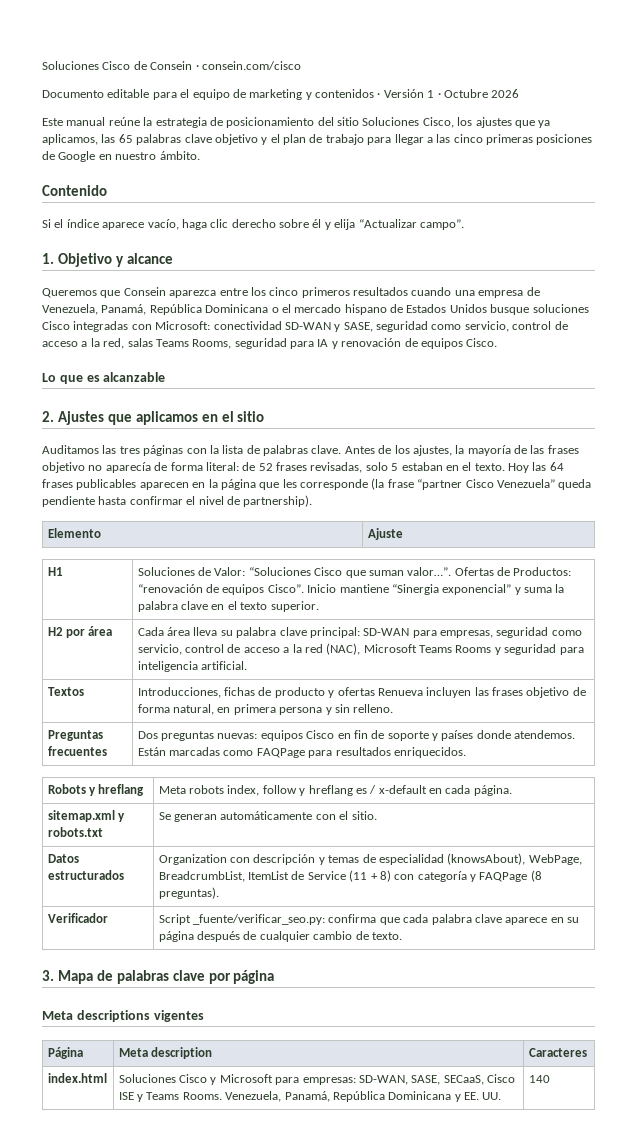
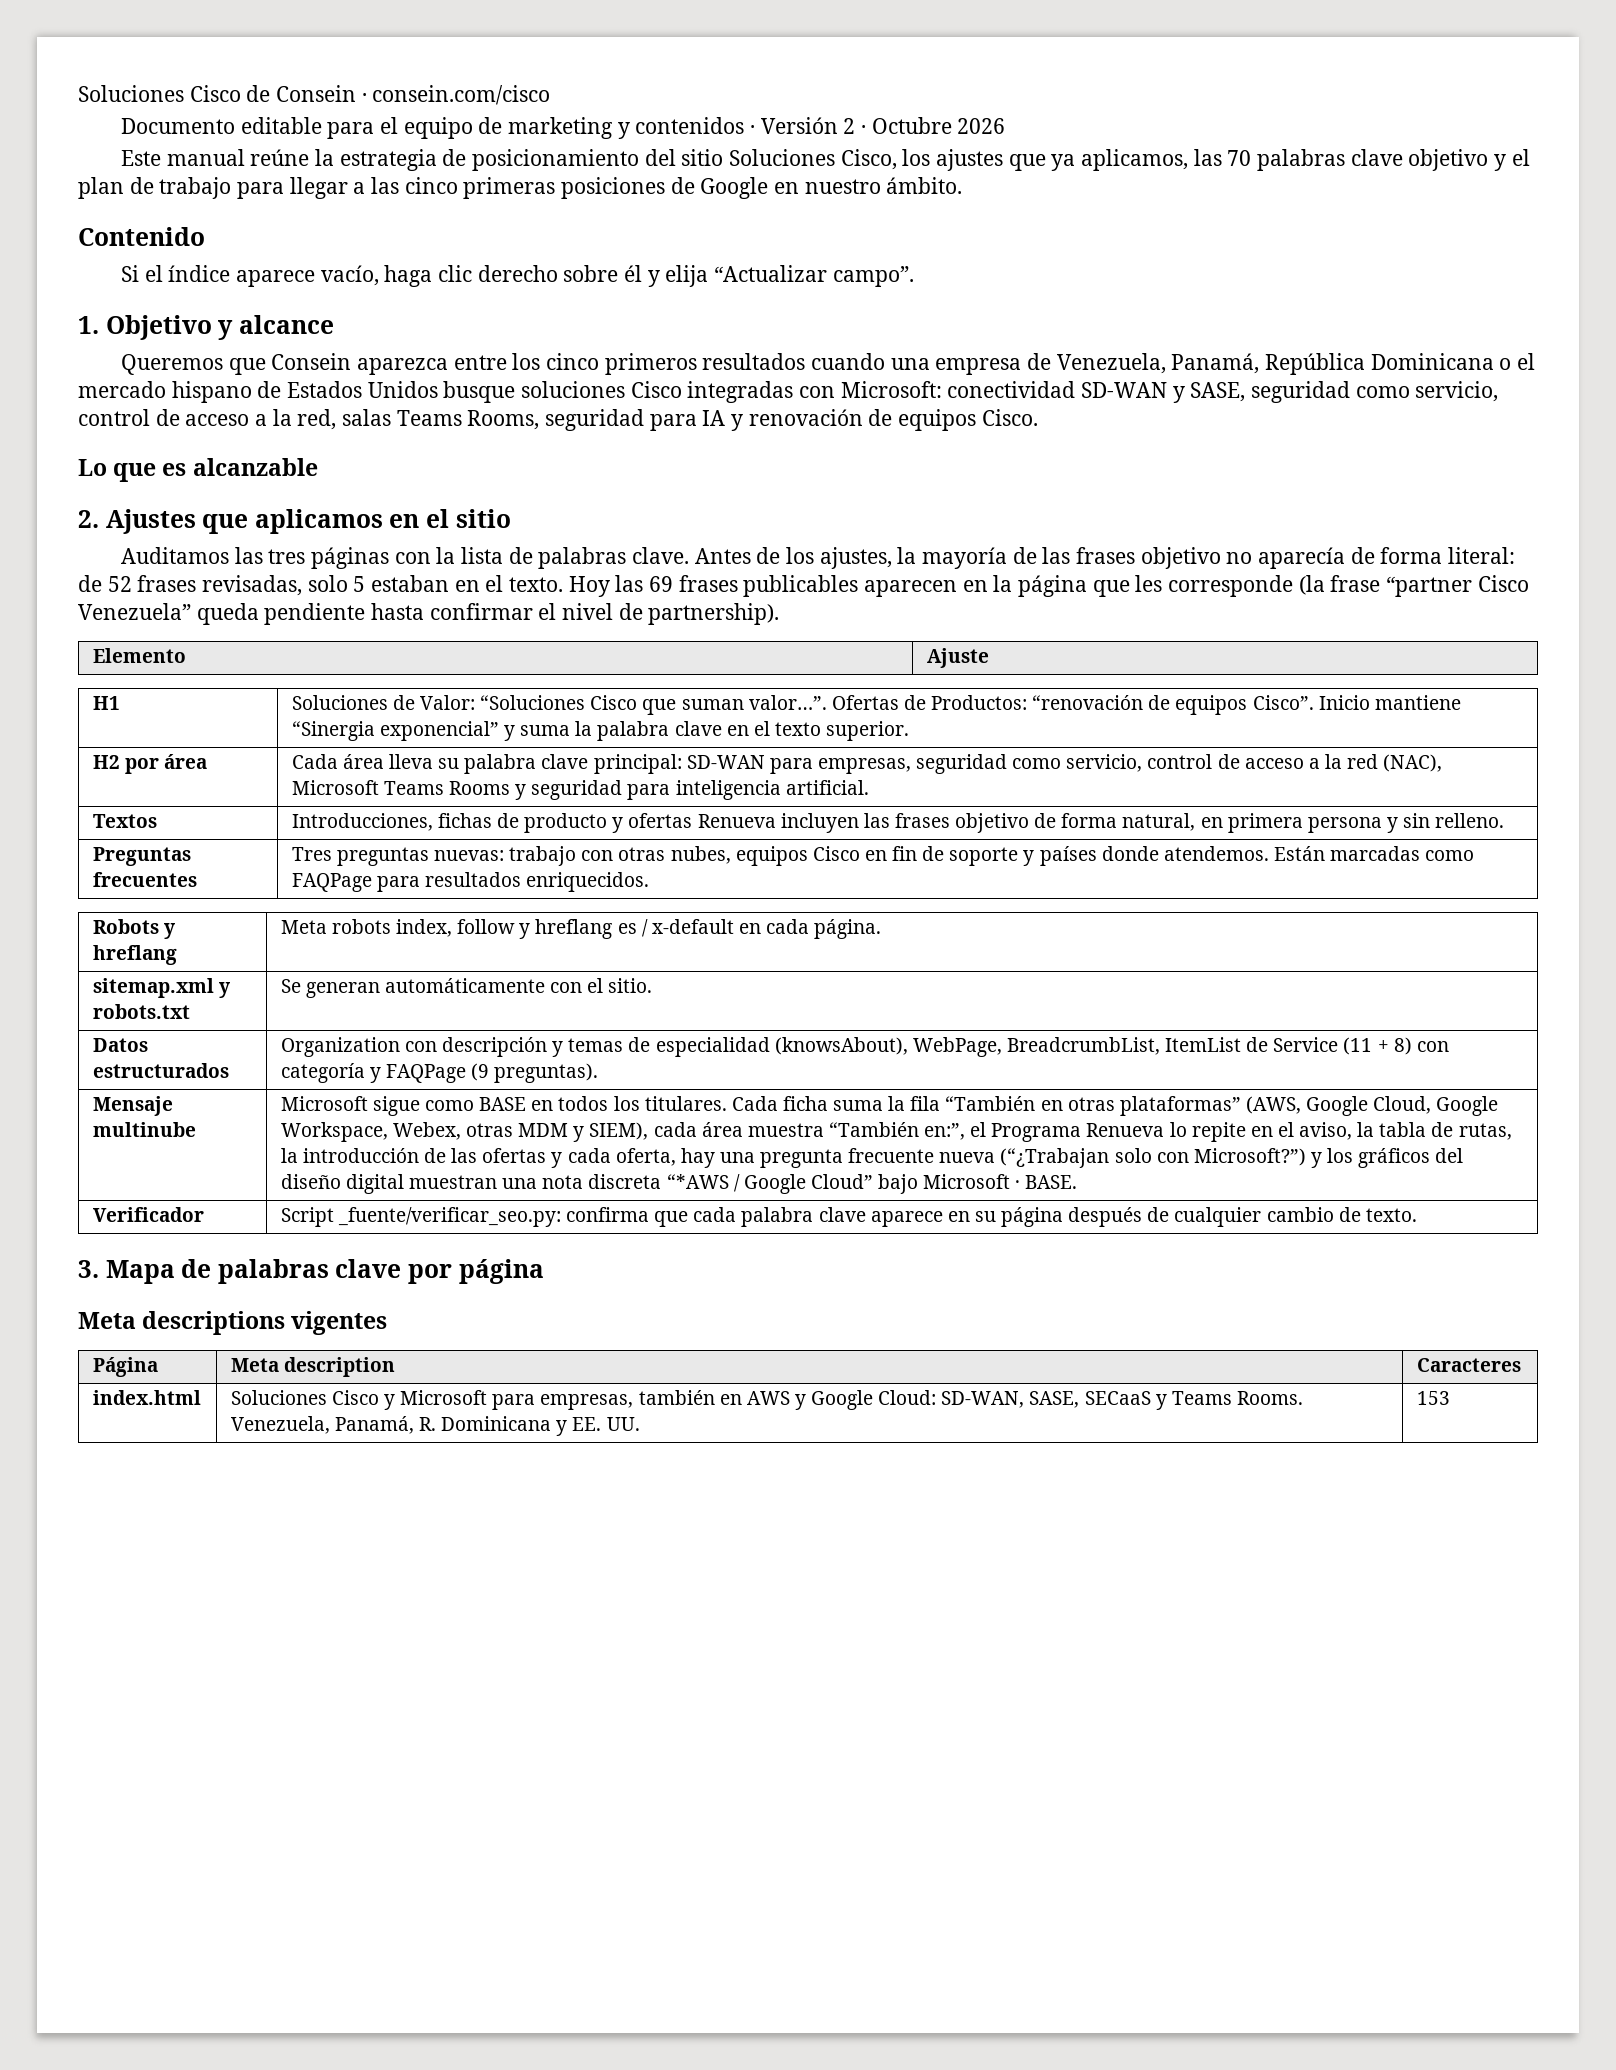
[427,90,435,98] 1 -> [843,118,856,134] 2
[118,134,133,143] 65 -> [1227,150,1252,166] 70
[549,462,564,471] 64 -> [649,576,674,592] 69
[137,731,158,739] Dos -> [291,847,332,861] Tres
(258, 736) none -> [509,846,731,866] trabajo con otras nubes,
[530,870,542,882] (8 -> [471,1063,490,1081] (9
(219, 893) none -> [92,1096,173,1116] [92,1122,196,1137] [280,1096,1499,1116] [280,1122,1512,1142] [280,1148,1464,1168] [280,1174,1078,1194] // Mensaje multinube | Microsoft sigue como BASE en todos los titulares. Cada ficha suma la fila “También en otras plataformas” (AWS, Google Cloud, Google Workspace, Webex, otras MDM y SIEM), cada área muestra “También en:”, el Programa Renueva lo repite en el aviso, la tabla de rutas, la introducción de las ofertas y cada oferta, hay una pregunta frecuente nueva (“¿Trabajan solo con Microsoft?”) y los gráficos del diseño digital muestran una nota discreta “*AWS / Google Cloud” bajo Microsoft · BASE.
[302,1074,516,1085] [118,1092,134,1100] empresas: SD-WAN, SASE, SECaaS, Cisco ISE -> [540,1390,1151,1410] empresas, también en AWS y Google Cloud: SD-WAN, SASE, SECaaS
[332,1091,385,1102] República -> [418,1417,436,1431] R.
[528,1075,550,1083] 140 -> [1416,1391,1450,1405] 153

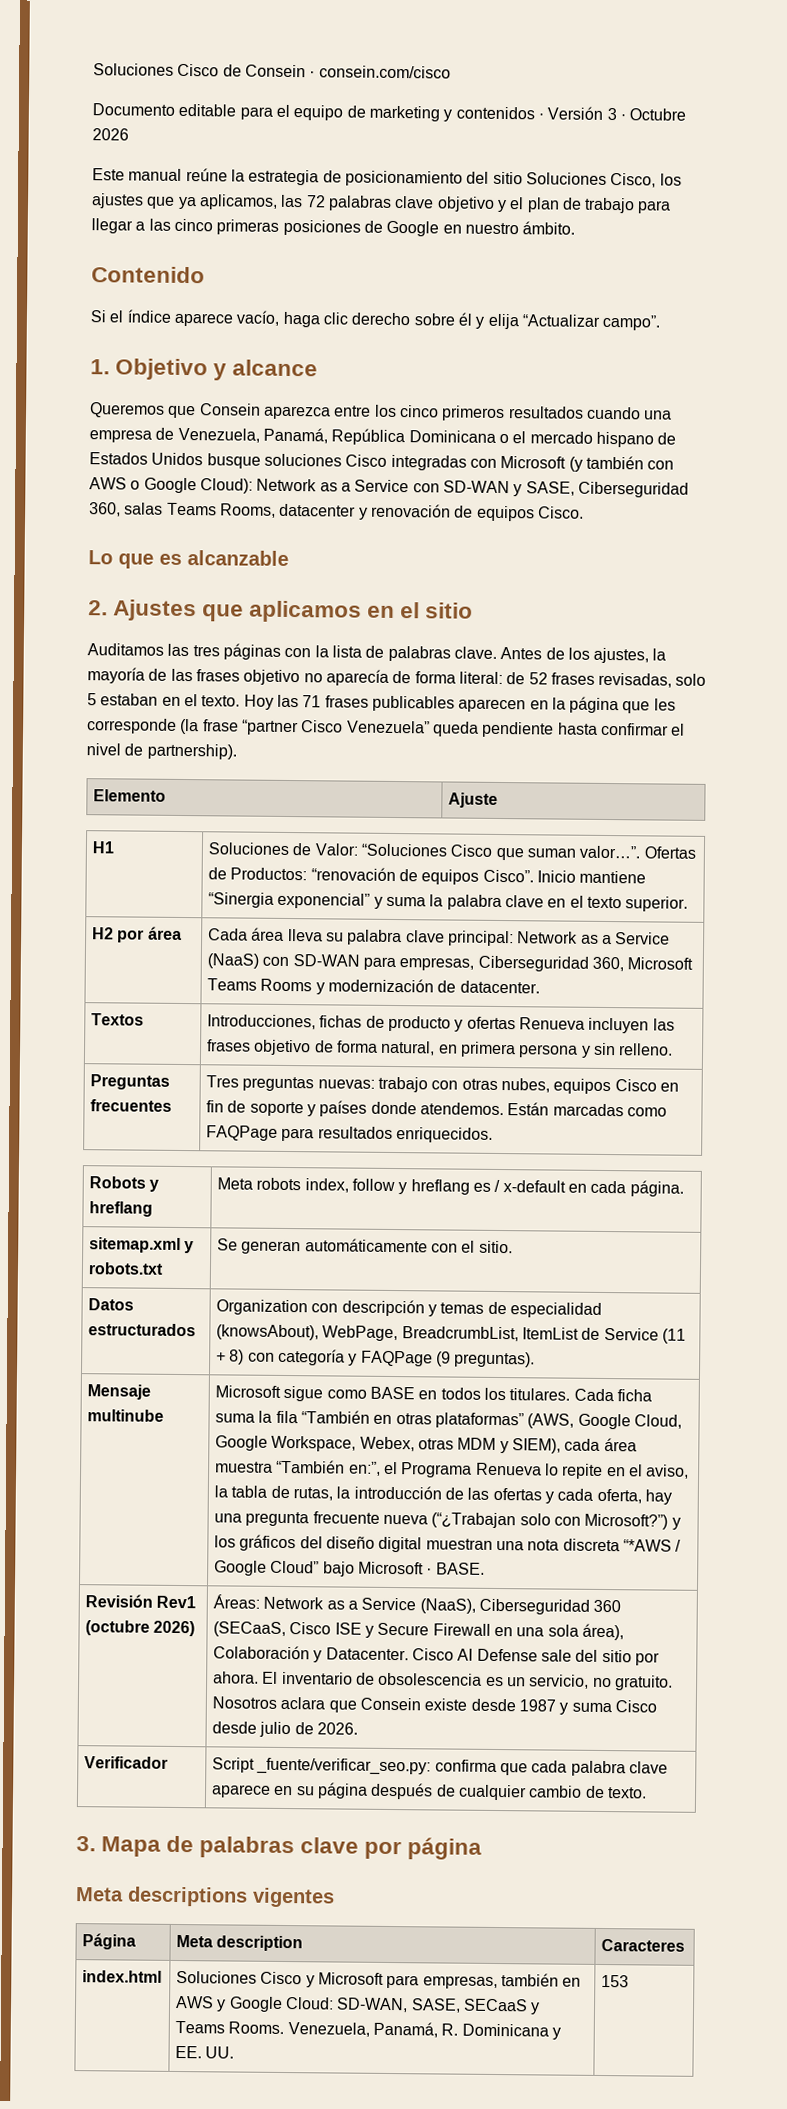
[843,118,856,134] 2 -> [606,107,617,121] 3
[1227,150,1252,166] 70 -> [305,195,326,208] 72
[840,381,1499,403] [78,409,726,431] Microsoft: conectividad SD-WAN y SASE, seguridad como servicio, control de acceso a la red, salas Teams Rooms, seguridad para IA -> [500,455,675,472] [89,477,689,498] [89,502,357,518] Microsoft (y también con AWS o Google Cloud): Network as a Service con SD-WAN y SASE, Ciberseguridad 360, salas Teams Rooms, datacenter
[649,576,674,592] 69 -> [302,695,322,708] 71
[686,754,1443,774] [291,780,869,800] SD-WAN para empresas, seguridad como servicio, control de acceso a la red (NAC), Microsoft Teams Rooms y seguridad para inteligencia artificial. -> [517,931,671,945] [207,953,694,972] [207,978,540,995] Network as a Service (NaaS) con SD-WAN para empresas, Ciberseguridad 360, Microsoft Teams Rooms y modernización de datacenter.
(1078, 1182) none -> [85,1594,197,1609] [85,1620,196,1637] [213,1594,622,1615] [213,1621,624,1641] [213,1645,660,1666] [213,1671,673,1691] [212,1696,657,1715] [212,1721,359,1738] // Revisión Rev1 (octubre 2026) | Áreas: Network as a Service (NaaS), Ciberseguridad 360 (SECaaS, Cisco ISE y Secure Firewall en una sola área), Colaboración y Datacenter. Cisco AI Defense sale del sitio por ahora. El inventario de obsolescencia es un servicio, no gratuito. Nosotros aclara que Consein existe desde 1987 y suma Cisco desde julio de 2026.

